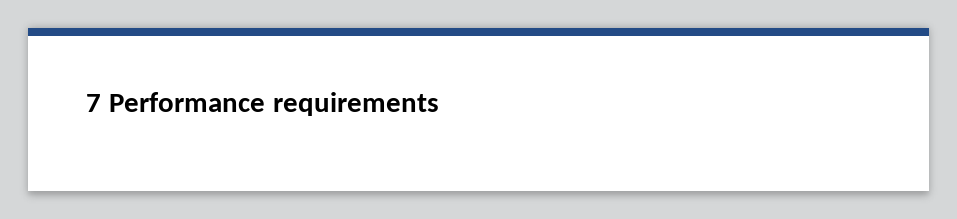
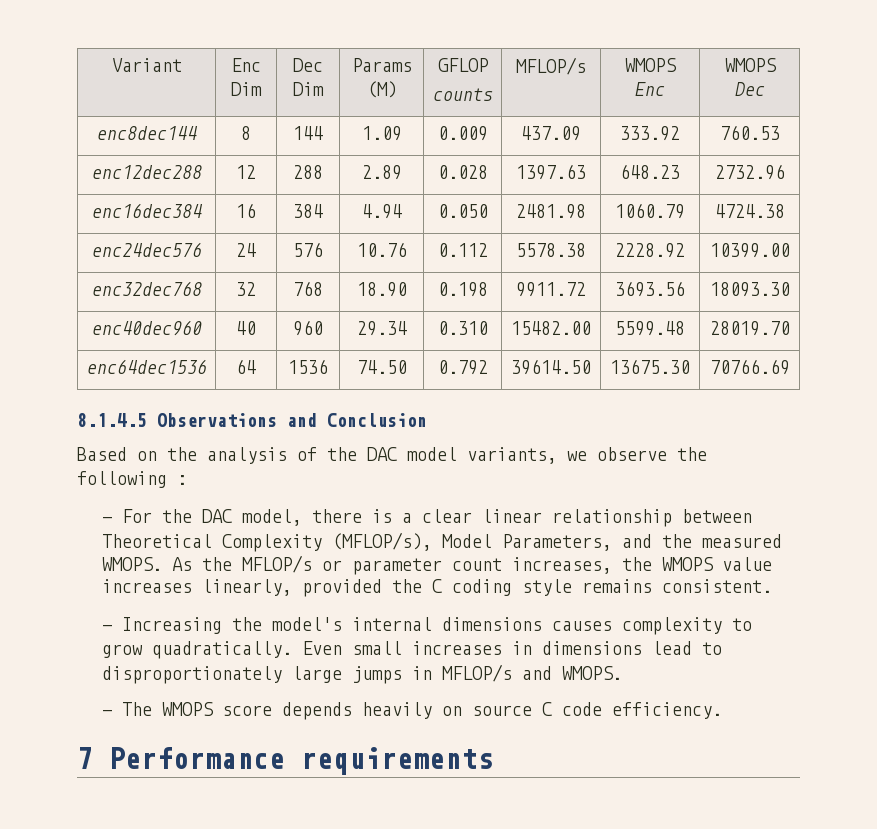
(86, 103) none -> [111,58,182,72] [231,58,261,72] [231,82,262,96] [293,58,323,72] [293,82,324,96] [351,58,412,72] [366,81,397,98] [437,58,489,72] [432,88,493,101] [516,57,586,75] [625,58,677,72] [635,82,665,96] [724,58,777,72] [734,82,765,96] [96,126,198,140] [241,126,251,140] [293,126,323,140] [361,126,402,141] [437,126,488,141] [521,126,581,141] [620,126,680,141] [719,125,780,140] [91,165,202,179] [236,165,256,179] [293,165,323,179] [361,165,402,180] [437,165,488,179] [516,164,586,180] [620,164,680,179] [714,164,785,180] [91,203,203,218] [236,203,256,218] [293,204,323,218] [361,204,402,219] [437,204,488,218] [516,204,586,219] [615,203,685,219] [714,204,785,218] [91,242,202,257] [236,243,256,257] [293,242,323,257] [356,242,407,257] [437,243,488,257] [516,243,586,257] [615,243,685,258] [709,243,790,258] [91,281,202,296] [236,282,256,296] [293,281,323,296] [356,282,407,297] [437,282,488,297] [516,282,586,297] [615,281,685,297] [709,282,790,297] [91,320,202,336] [236,321,256,335] [293,320,323,336] [356,321,407,336] [437,321,488,335] [510,321,591,335] [615,321,685,336] [709,321,790,336] [86,359,207,374] [236,359,256,374] [288,359,328,374] [356,360,407,374] [437,360,488,375] [510,359,591,375] [610,359,690,374] [709,359,790,375] [77,413,427,427] [77,447,707,464] [77,471,187,488] [101,509,752,527] [101,532,782,552] [101,555,772,575] [101,579,772,597] [101,617,752,635] [101,641,722,659] [101,664,622,684] [101,702,722,720] Variant | Enc Dim | Dec Dim | Params (M) | GFLOP // counts | MFLOP/s | WMOPS Enc | WMOPS Dec // enc8dec144 | 8 | 144 | 1.09 | 0.009 | 437.09 | 333.92 | 760.53 // enc12dec288 | 12 | 288 | 2.89 | 0.028 | 1397.63 | 648.23 | 2732.96 // enc16dec384 | 16 | 384 | 4.94 | 0.050 | 2481.98 | 1060.79 | 4724.38 // enc24dec576 | 24 | 576 | 10.76 | 0.112 | 5578.38 | 2228.92 | 10399.00 // enc32dec768 | 32 | 768 | 18.90 | 0.198 | 9911.72 | 3693.56 | 18093.30 // enc40dec960 | 40 | 960 | 29.34 | 0.310 | 15482.00 | 5599.48 | 28019.70 // enc64dec1536 | 64 | 1536 | 74.50 | 0.792 | 39614.50 | 13675.30 | 70766.69 // 8.1.4.5 Observations and Conclusion // Based on the analysis of the DAC model variants, we observe the following : // - For the DAC model, there is a clear linear relationship between Theoretical Complexity (MFLOP/s), Model Parameters, and the measured WMOPS. As the MFLOP/s or parameter count increases, the WMOPS value increases linearly, provided the C coding style remains consistent. // - Increasing the model's internal dimensions causes complexity to grow quadratically. Even small increases in dimensions lead to disproportionately large jumps in MFLOP/s and WMOPS. // - The WMOPS score depends heavily on source C code efficiency. //

